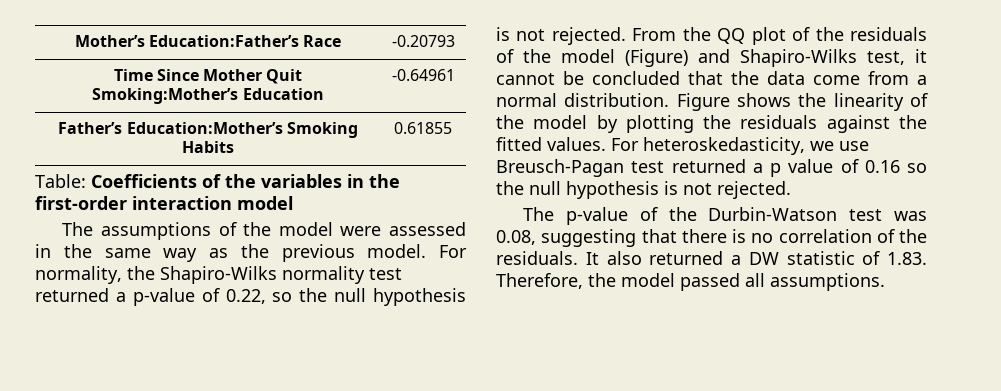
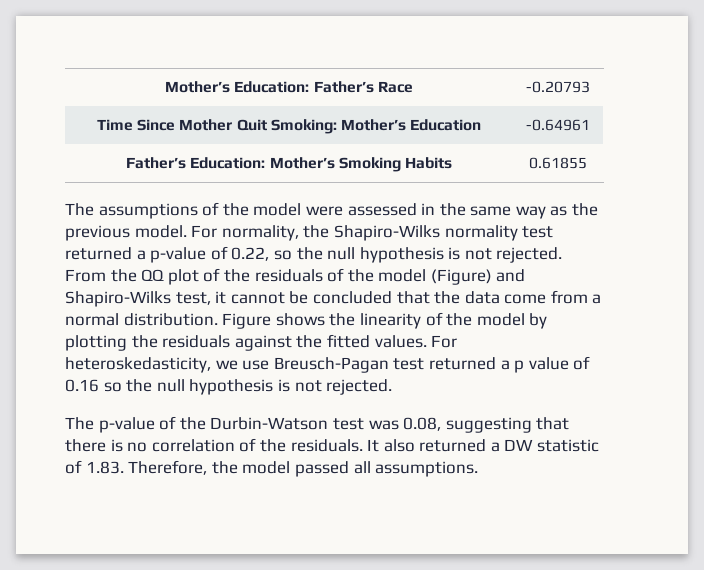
[74,35,299,47] Mother’s Education:Father’s -> [165,81,374,93] Mother’s Education: Father’s
[92,88,239,104] Smoking:Mother’s -> [270,119,406,134] Smoking: Mother’s
[126,122,283,134] Education:Mother’s -> [190,157,335,169] Education: Mother’s
[35,174,400,188] [35,196,293,210] // Table: Coefficients of the variables in the first-order interaction model -> (587, 163) none

